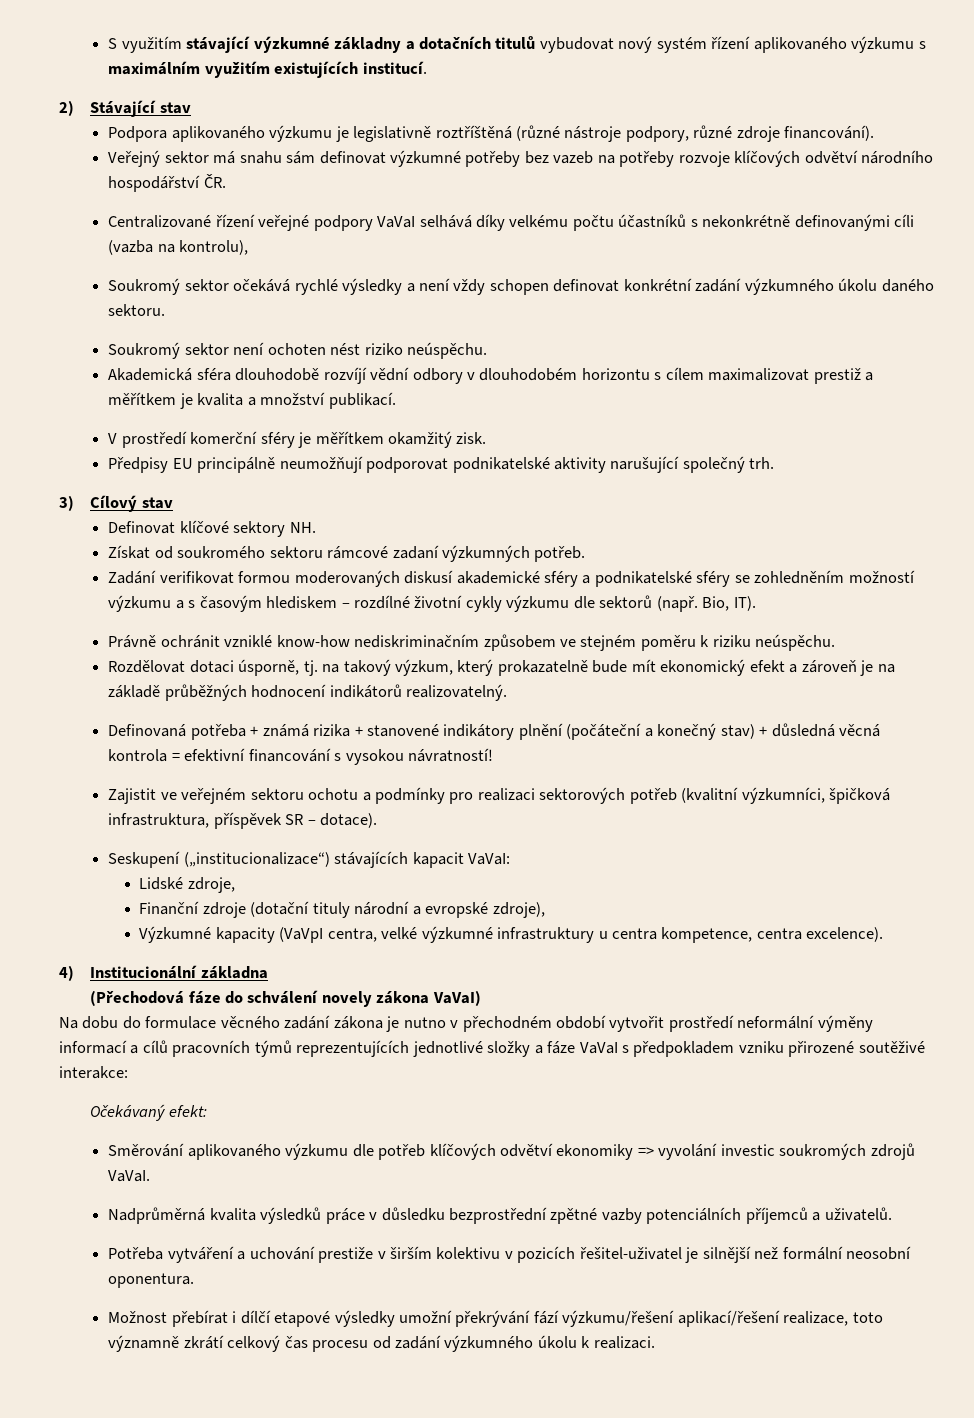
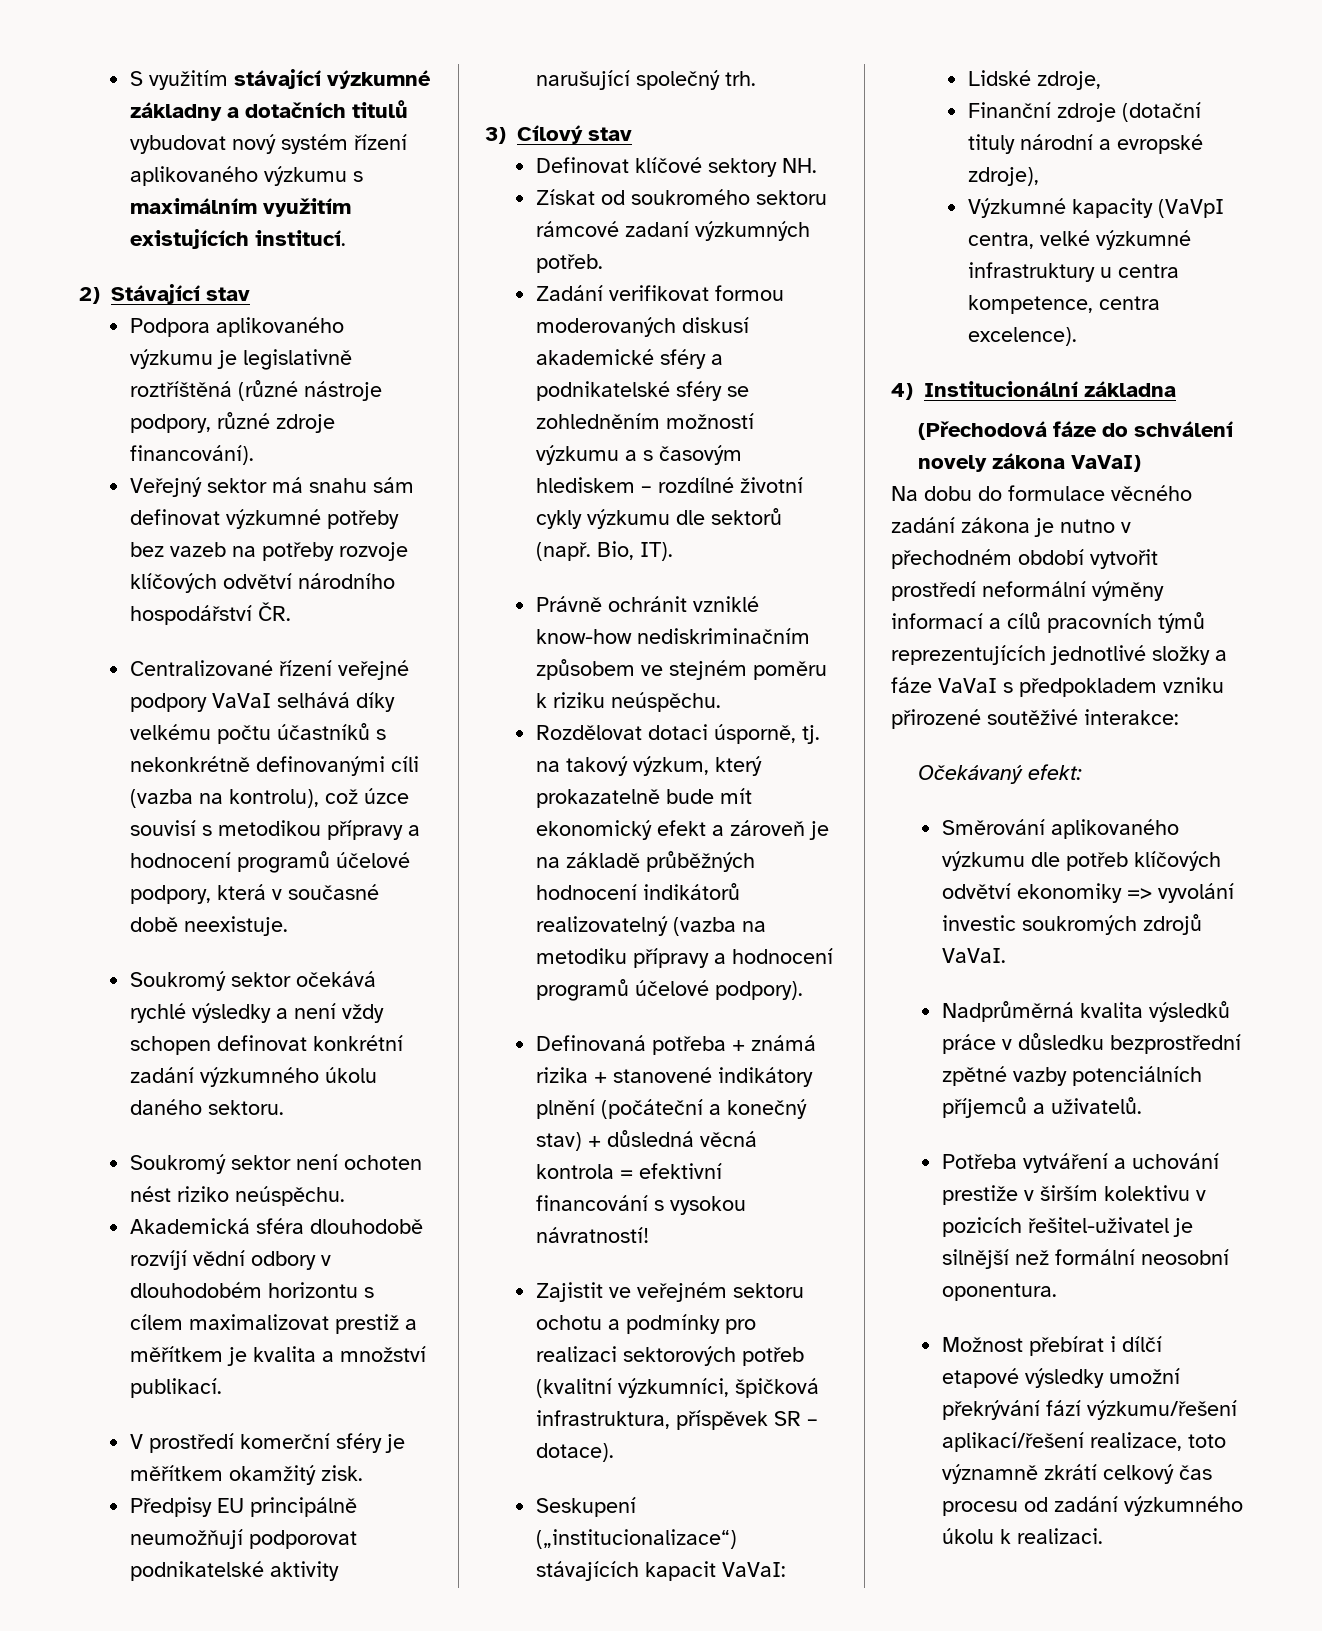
(249, 247) none -> [324,788,409,804] [129,820,420,840] [129,851,410,873] [129,884,379,904] [129,916,288,936] což úzce souvisí s metodikou přípravy a hodnocení programů účelové podpory, která v současné době neexistuje.
[406,684,508,701] realizovatelný. -> [535,916,766,936] [535,948,833,968] [535,979,803,1001] realizovatelný (vazba na metodiku přípravy a hodnocení programů účelové podpory).

